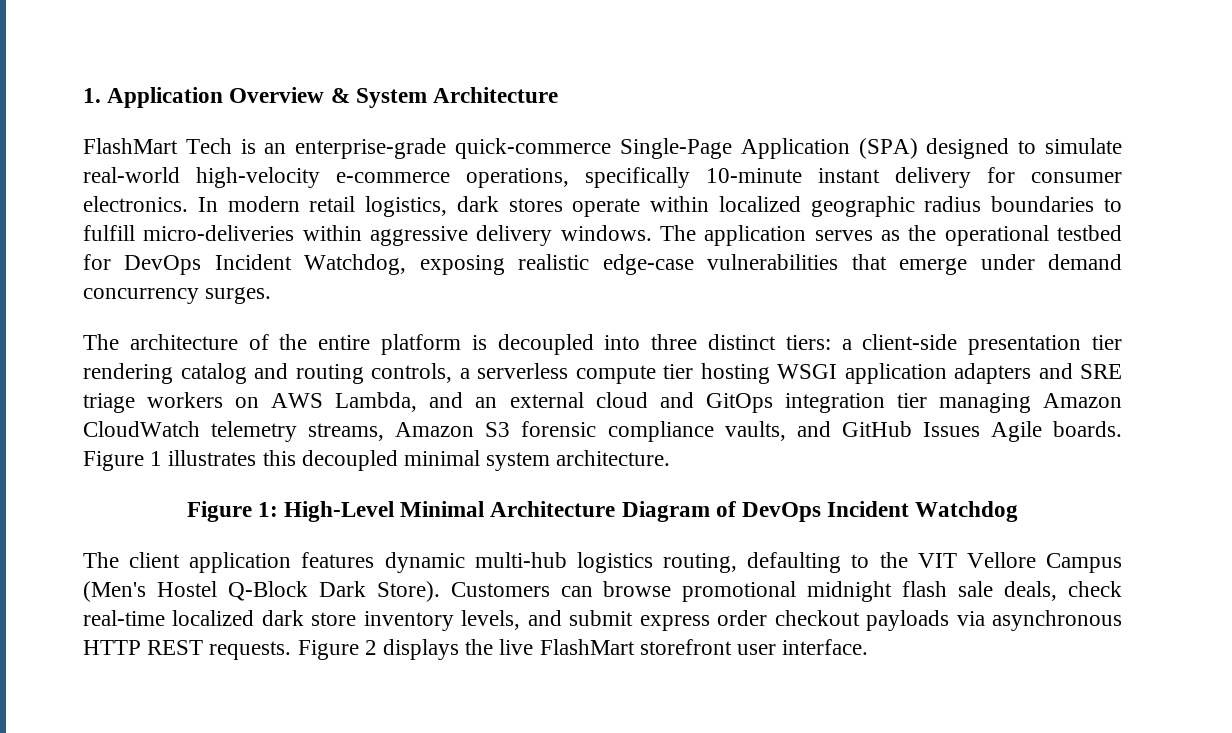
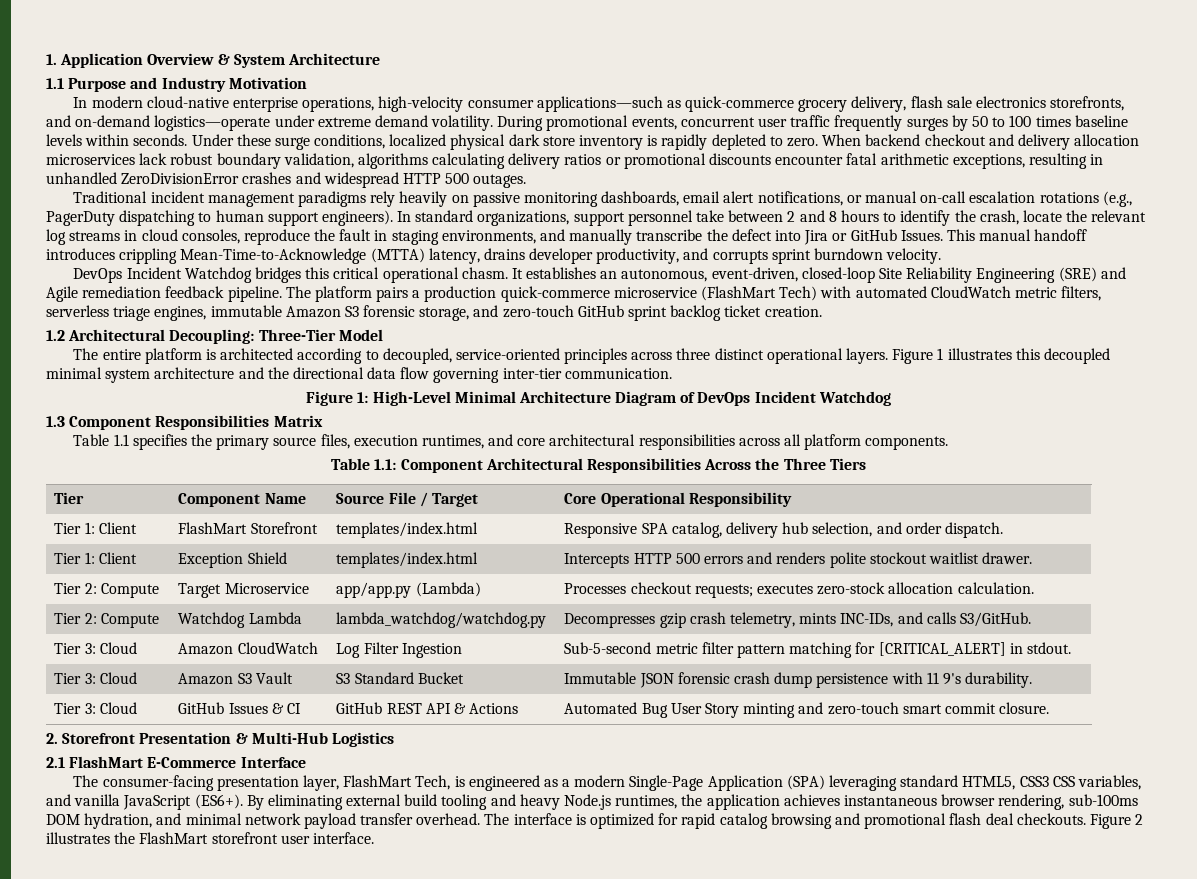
[83,138,1122,159] [83,167,1122,188] [83,196,1122,217] [83,225,1122,246] [83,254,1123,275] [83,287,272,304] [83,334,1122,355] [83,363,1122,384] [83,392,1122,413] [83,421,1122,442] FlashMart Tech is an enterprise-grade quick-commerce Single-Page Application (SPA) designed to simulate real-world high-velocity e-commerce operations, specifically 10-minute instant delivery for consumer electronics. In modern retail logistics, dark stores operate within localized geographic radius boundaries to fulfill micro-deliveries within aggressive delivery windows. The application serves as the operational testbed for DevOps Incident Watchdog, exposing realistic edge-case vulnerabilities that emerge under demand concurrency surges. // The architecture of the entire platform is decoupled into three distinct tiers: a client-side presentation tier rendering catalog and routing controls, a serverless compute tier hosting WSGI application adapters and SRE triage workers on AWS Lambda, and an external cloud and GitOps integration tier managing Amazon CloudWatch telemetry streams, Amazon S3 forensic compliance vaults, and GitHub Issues Agile boards. -> [46,77,307,92] [73,96,1125,112] [46,115,1128,131] [46,134,1140,150] [46,153,1104,169] [46,172,527,188] [73,191,1132,207] [46,210,1147,226] [46,229,1088,245] [46,248,942,264] [73,267,1126,283] [46,286,1102,302] [46,305,822,321] [46,329,383,344] [73,348,888,364] 1.1 Purpose and Industry Motivation // In modern cloud-native enterprise operations, high-velocity consumer applications—such as quick-commerce grocery delivery, flash sale electronics storefronts, and on-demand logistics—operate under extreme demand volatility. During promotional events, concurrent user traffic frequently surges by 50 to 100 times baseline levels within seconds. Under these surge conditions, localized physical dark store inventory is rapidly depleted to zero. When backend checkout and delivery allocation microservices lack robust boundary validation, algorithms calculating delivery ratios or promotional discounts encounter fatal arithmetic exceptions, resulting in unhandled ZeroDivisionError crashes and widespread HTTP 500 outages. // Traditional incident management paradigms rely heavily on passive monitoring dashboards, email alert notifications, or manual on-call escalation rotations (e.g., PagerDuty dispatching to human support engineers). In standard organizations, support personnel take between 2 and 8 hours to identify the crash, locate the relevant log streams in cloud consoles, reproduce the fault in staging environments, and manually transcribe the defect into Jira or GitHub Issues. This manual handoff introduces crippling Mean-Time-to-Acknowledge (MTTA) latency, drains developer productivity, and corrupts sprint burndown velocity. // DevOps Incident Watchdog bridges this critical operational chasm. It establishes an autonomous, event-driven, closed-loop Site Reliability Engineering (SRE) and Agile remediation feedback pipeline. The platform pairs a production quick-commerce microservice (FlashMart Tech) with automated CloudWatch metric filters, serverless triage engines, immutable Amazon S3 forensic storage, and zero-touch GitHub sprint backlog ticket creation. // 1.2 Architectural Decoupling: Three-Tier Model // The entire platform is architected according to decoupled, service-oriented principles across three distinct operational layers.
[556,450,671,466] architecture. -> [154,367,672,383] architecture and the directional data flow governing inter-tier communication.
[83,552,1123,573] [83,581,1122,602] [83,610,1122,631] [83,639,534,660] The client application features dynamic multi-hub logistics routing, defaulting to the VIT Vellore Campus (Men's Hostel Q-Block Dark Store). Customers can browse promotional midnight flash sale deals, check real-time localized dark store inventory levels, and submit express order checkout payloads via asynchronous HTTP REST requests. Figure 2 displays the live -> [46,415,323,430] [73,434,949,450] [331,458,866,473] [54,492,85,504] [178,493,306,507] [336,492,478,507] [564,492,792,507] [54,522,137,534] [178,522,318,534] [336,522,479,538] [564,522,1003,538] [54,552,137,564] [178,552,287,568] [336,552,479,568] [564,552,1033,568] [54,583,159,598] [178,583,309,598] [336,582,481,598] [564,582,1034,598] [54,613,159,628] [178,612,302,628] [336,612,547,628] [564,612,1031,628] [54,642,137,654] [178,642,318,655] [336,642,462,658] [564,642,1071,658] [54,672,137,684] [178,672,293,685] [336,672,464,684] [564,672,1033,688] [54,702,137,714] [178,702,301,714] [336,702,519,714] [564,702,1050,718] [46,732,394,747] [46,756,306,768] [73,775,1141,791] [46,794,1138,810] [46,813,1144,829] [46,832,136,844] 1.3 Component Responsibilities Matrix // Table 1.1 specifies the primary source files, execution runtimes, and core architectural responsibilities across all platform components. // Table 1.1: Component Architectural Responsibilities Across the Three Tiers // Tier | Component Name | Source File / Target | Core Operational Responsibility // Tier 1: Client | FlashMart Storefront | templates/index.html | Responsive SPA catalog, delivery hub selection, and order dispatch. // Tier 1: Client | Exception Shield | templates/index.html | Intercepts HTTP 500 errors and renders polite stockout waitlist drawer. // Tier 2: Compute | Target Microservice | app/app.py (Lambda) | Processes checkout requests; executes zero-stock allocation calculation. // Tier 2: Compute | Watchdog Lambda | lambda_watchdog/watchdog.py | Decompresses gzip crash telemetry, mints INC-IDs, and calls S3/GitHub. // Tier 3: Cloud | Amazon CloudWatch | Log Filter Ingestion | Sub-5-second metric filter pattern matching for [CRITICAL_ALERT] in stdout. // Tier 3: Cloud | Amazon S3 Vault | S3 Standard Bucket | Immutable JSON forensic crash dump persistence with 11 9's durability. // Tier 3: Cloud | GitHub Issues & CI | GitHub REST API & Actions | Automated Bug User Story minting and zero-touch smart commit closure. // 2. Storefront Presentation & Multi-Hub Logistics // 2.1 FlashMart E-Commerce Interface // The consumer-facing presentation layer, FlashMart Tech, is engineered as a modern Single-Page Application (SPA) leveraging standard HTML5, CSS3 CSS variables, and vanilla JavaScript (ES6+). By eliminating external build tooling and heavy Node.js runtimes, the application achieves instantaneous browser rendering, sub-100ms DOM hydration, and minimal network payload transfer overhead. The interface is optimized for rapid catalog browsing and promotional flash deal checkouts. Figure 2 illustrates the

